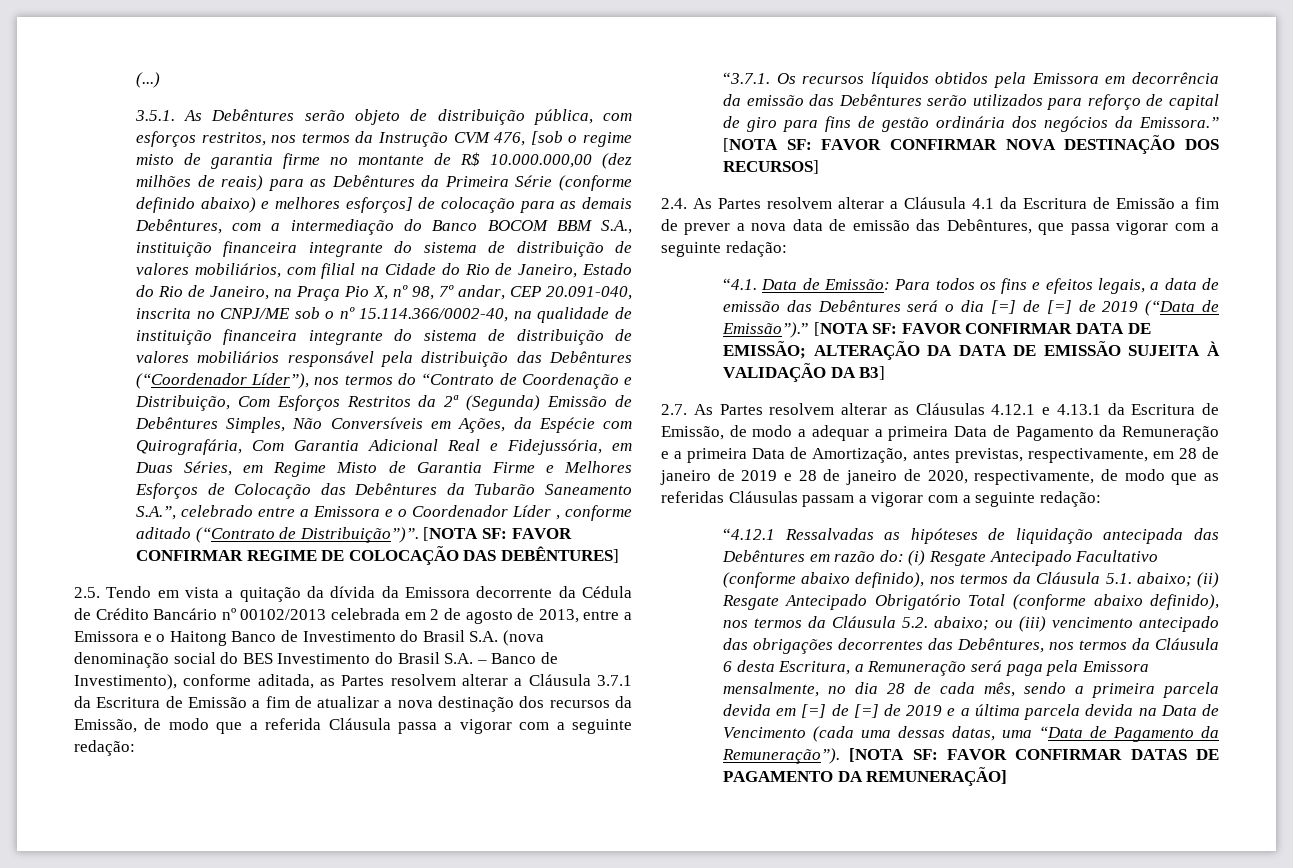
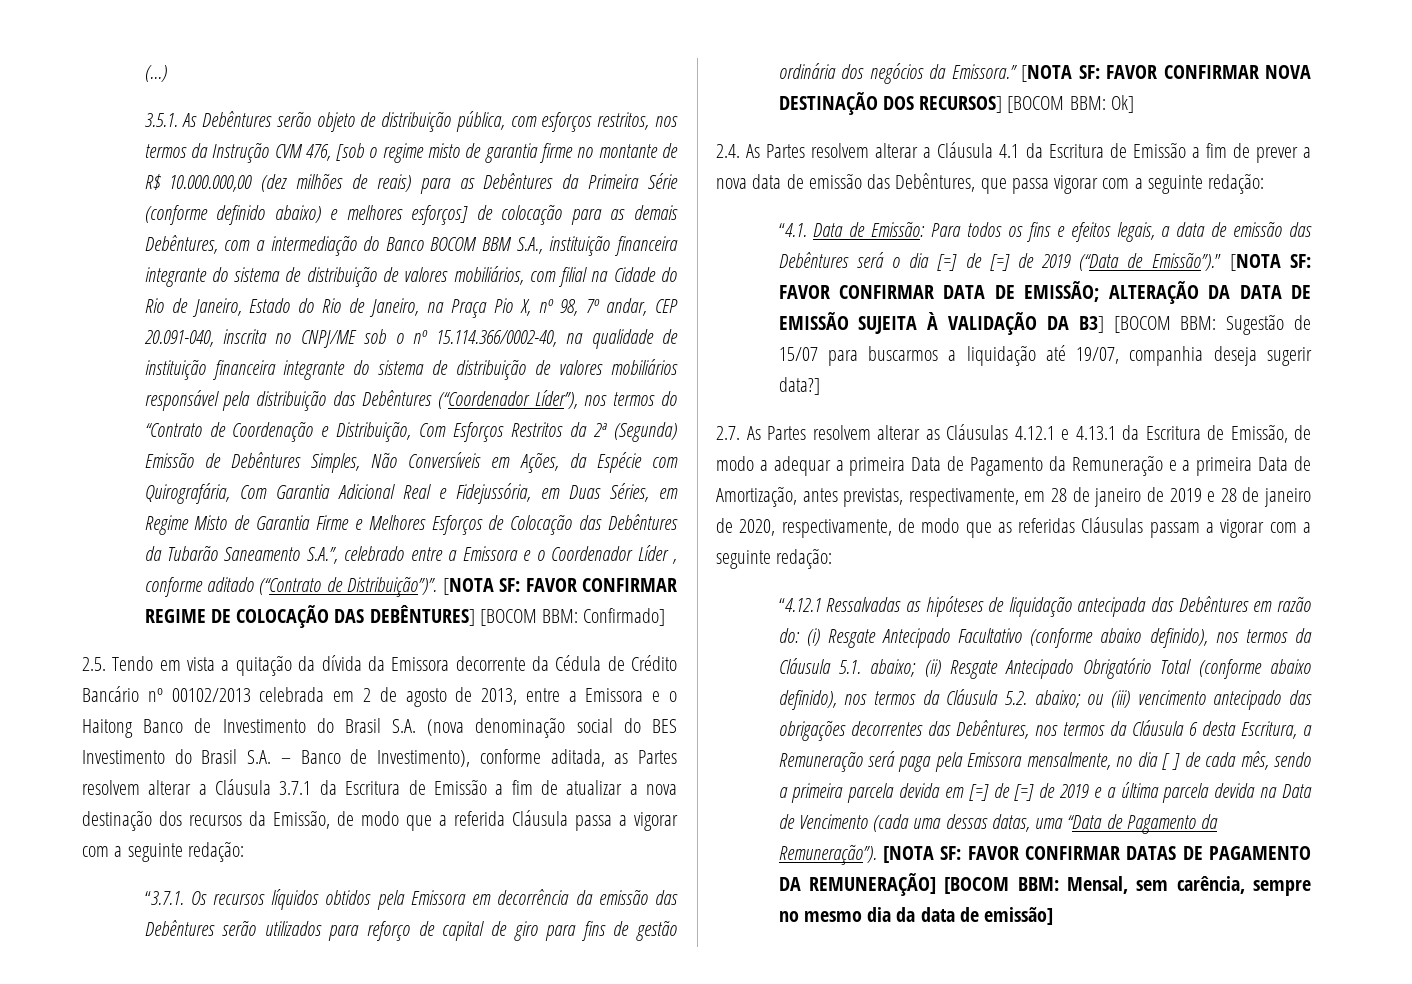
(619, 554) none -> [479,608,666,626] [BOCOM BBM: Confirmado]
(819, 167) none -> [1007,95,1134,113] [BOCOM BBM: Ok]
(886, 373) none -> [1113,314,1311,335] [778,345,1312,366] [778,377,820,395] [BOCOM BBM: Sugestão de 15/07 para buscarmos a liquidação até 19/07, companhia deseja sugerir data?]
[886,683,905,694] 28 -> [1161,753,1181,770] [ ]
(1008, 776) none -> [944,876,1311,896] [778,907,1054,925] [BOCOM BBM: Mensal, sem carência, sempre no mesmo dia da data de emissão]

